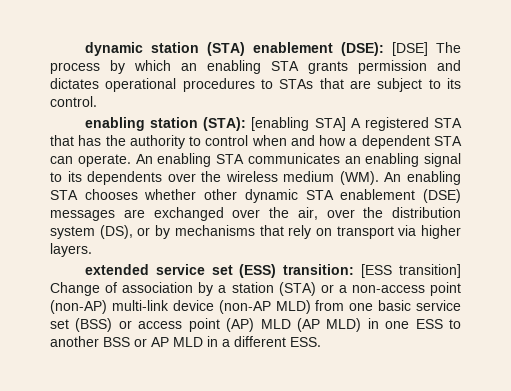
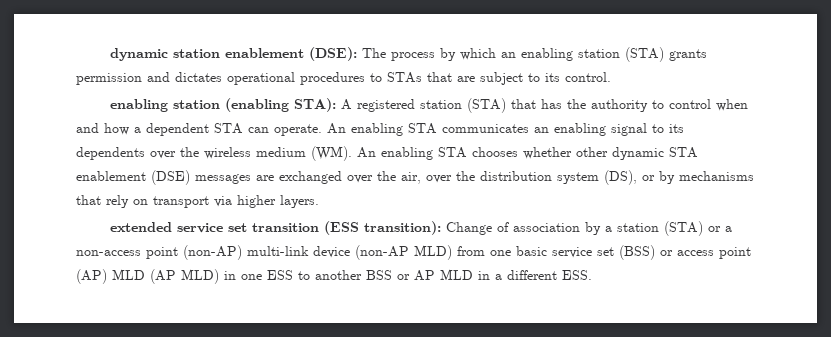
[206,42,245,56] (STA) -> (220, 53) none
[391,42,428,56] [DSE] -> (357, 54) none
[271,61,299,71] STA -> [577,47,664,62] station (STA)
[203,117,462,131] (STA): [enabling STA] A registered STA -> [224,98,506,113] (enabling STA): A registered station (STA)
[239,264,461,278] (ESS) transition: [ESS transition] -> [251,221,441,235] transition (ESS transition):

